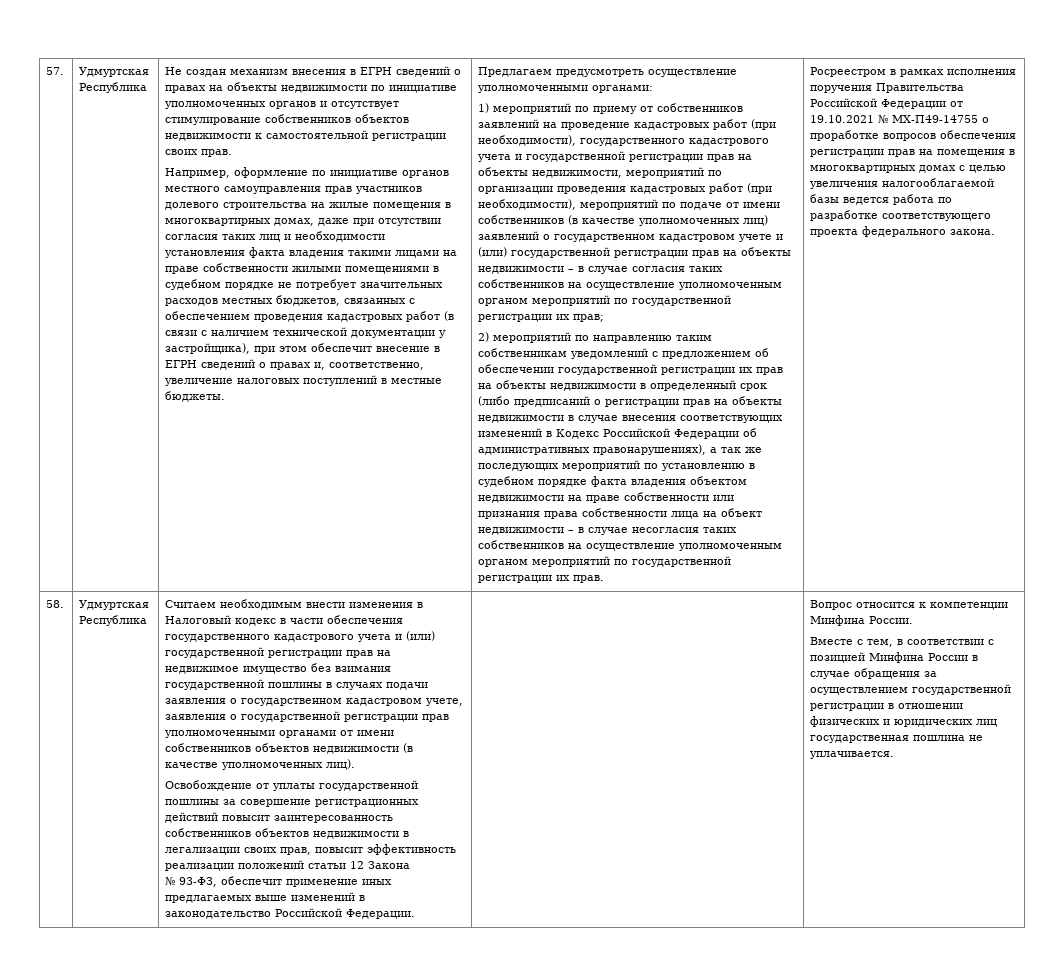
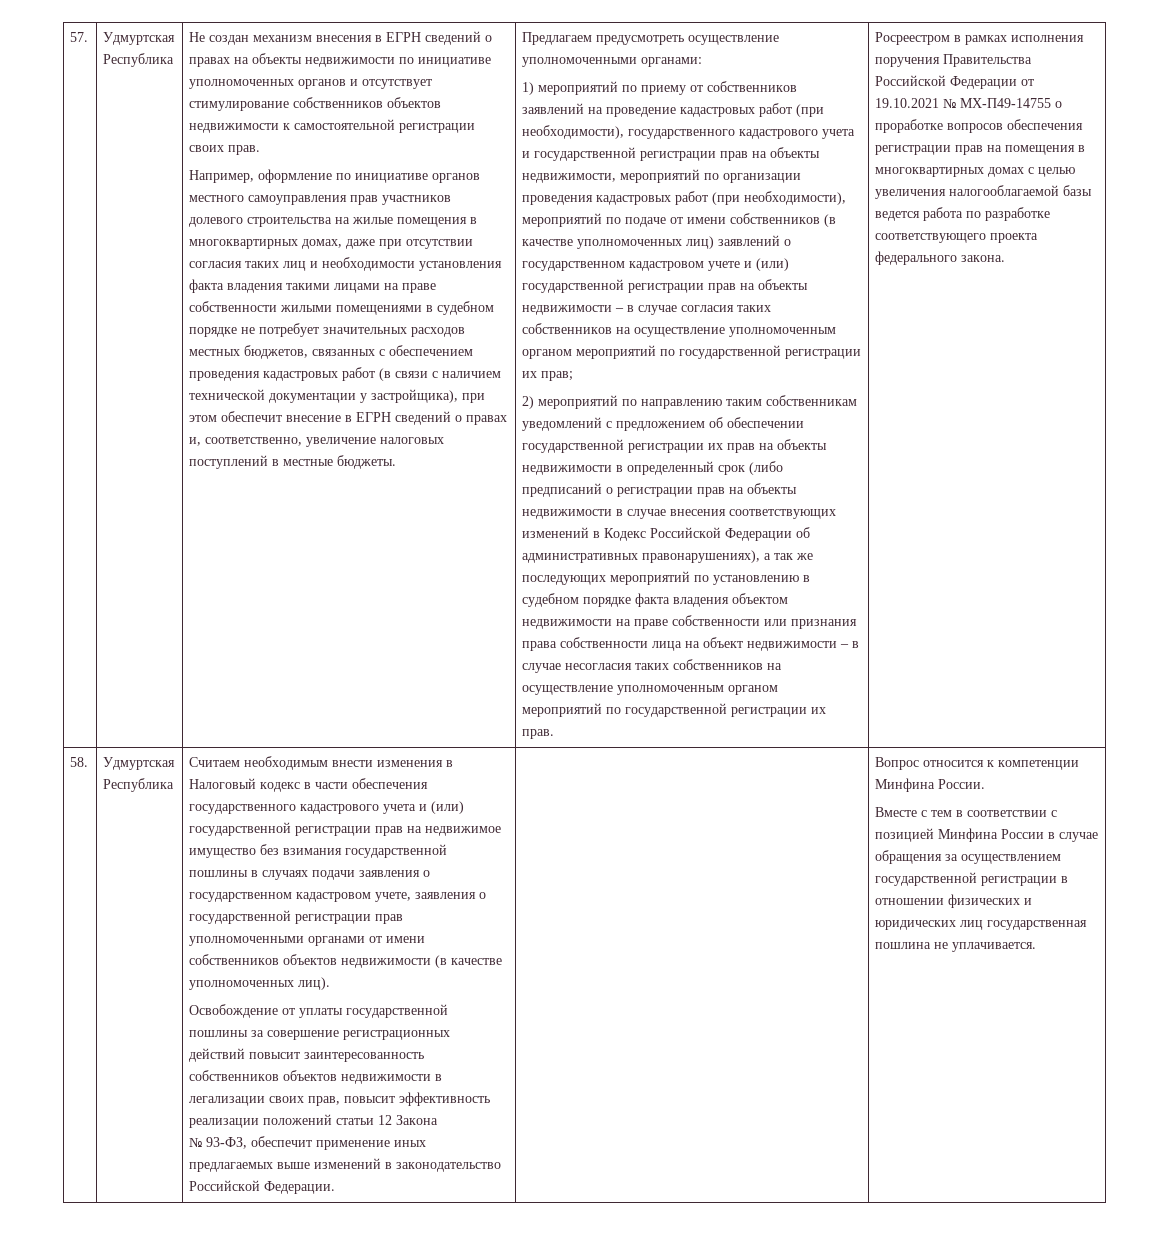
[867,639,894,647] тем, -> [931,810,953,817] тем

